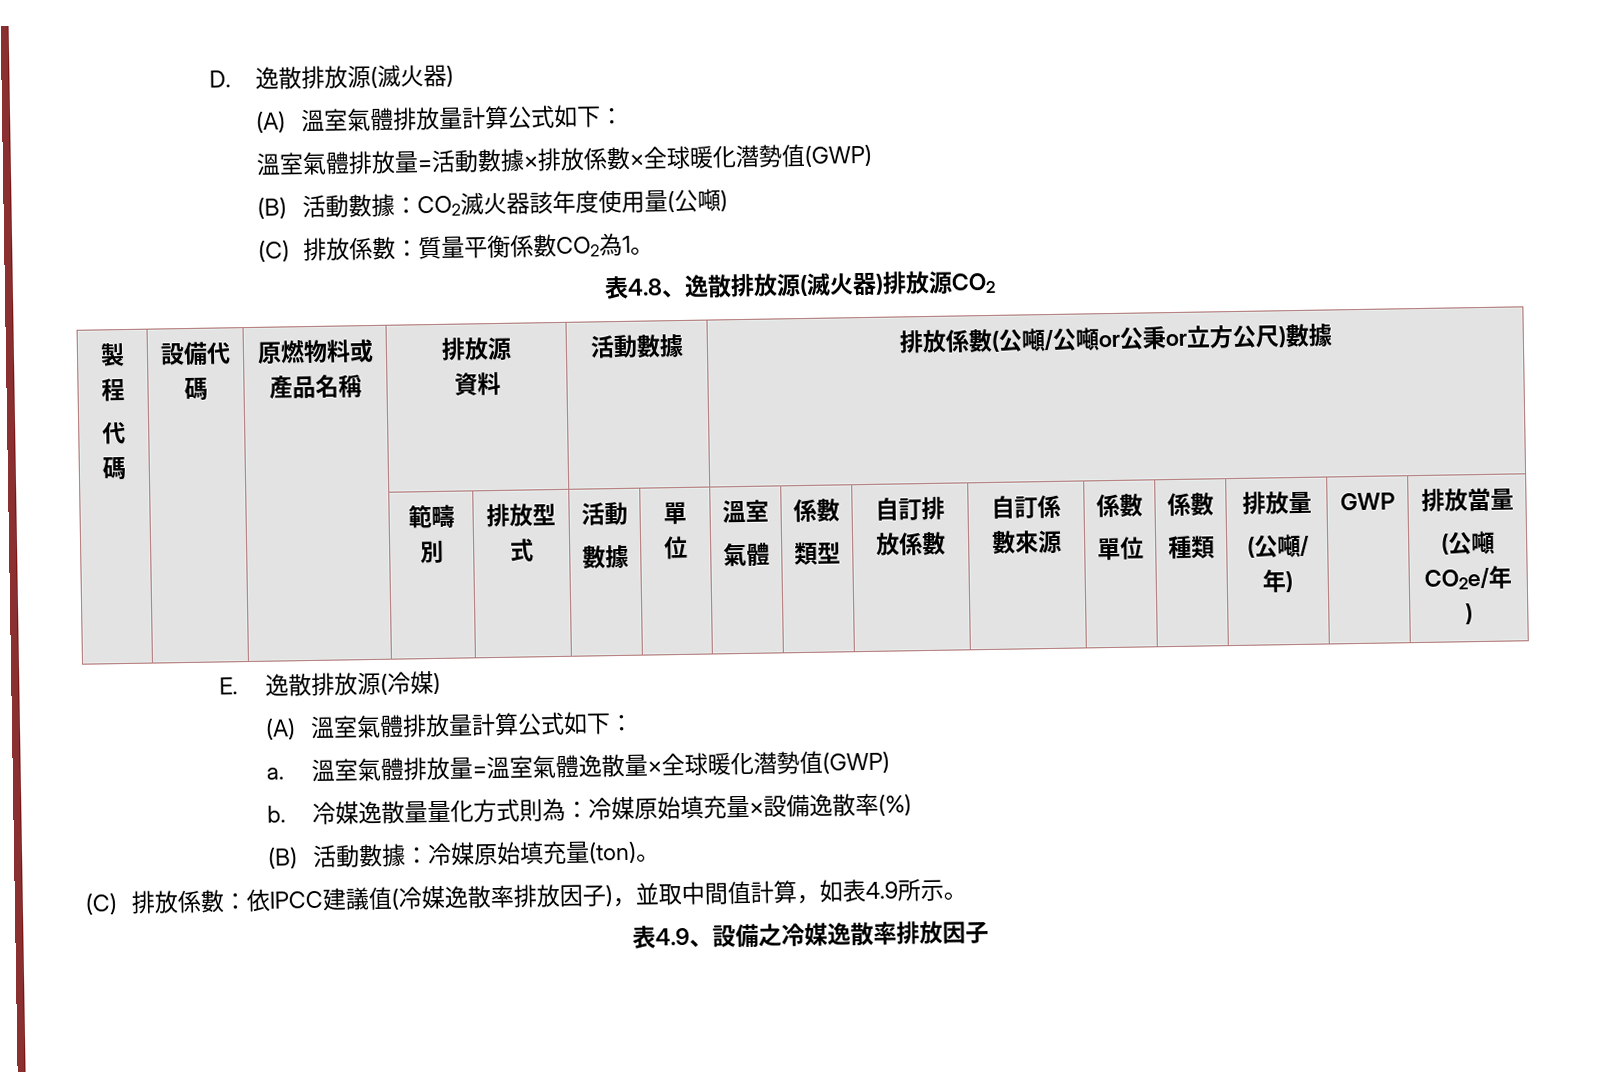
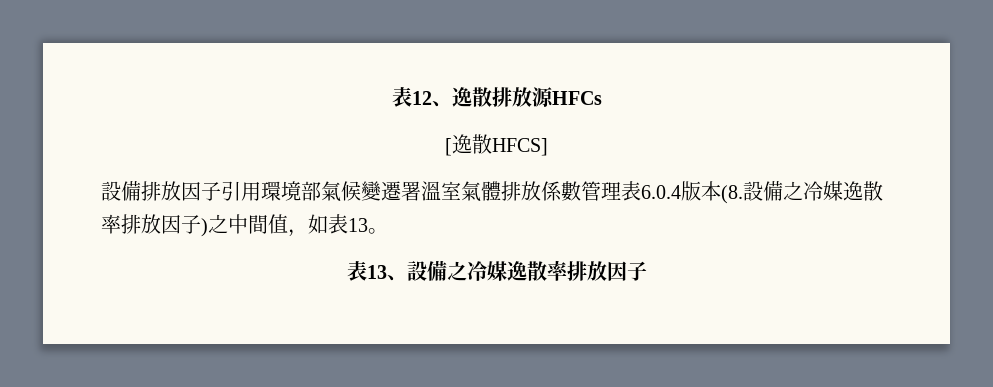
[208,64,454,90] [255,104,625,133] [255,143,873,176] [256,188,729,219] [257,232,655,262] [604,270,996,300] [100,343,125,367] [101,378,125,402] [102,422,126,445] [102,457,127,481] [160,341,231,367] [184,377,208,402] [256,338,374,364] [269,374,362,400] [441,336,512,362] [453,371,501,396] [590,333,684,359] [898,323,1332,354] [407,504,455,529] [420,539,444,564] [486,503,556,528] [510,538,534,562] [581,501,628,526] [582,544,629,569] [663,501,687,525] [663,535,688,560] [722,499,769,524] [723,542,770,567] [793,498,840,523] [794,541,841,566] [875,496,945,521] [875,531,946,556] [991,494,1061,519] [991,529,1062,555] [1096,493,1143,518] [1097,536,1144,561] [1167,492,1214,517] [1168,535,1215,560] [1241,491,1312,515] [1246,533,1309,558] [1262,569,1293,593] [1340,492,1395,511] [1420,487,1514,512] [1441,530,1495,555] [1424,565,1512,590] [1465,603,1473,625] [218,671,441,697] [264,711,635,740] [265,750,891,783] [266,792,913,826] [266,840,661,869] [85,886,400,915] D.逸散排放源(滅火器) // (A)溫室氣體排放量計算公式如下： // 溫室氣體排放量=活動數據×排放係數×全球暖化潛勢值(GWP) // (B)活動數據：CO2滅火器該年度使用量(公噸) // (C)排放係數：質量平衡係數CO2為1。 // 表4.8、逸散排放源(滅火器)排放源CO2 // 製程 // 代碼 | 設備代碼 | 原燃物料或產品名稱 | 排放源 // 資料 | 活動數據 | 排放係數(公噸/公噸or公秉or立方公尺)數據 // | | | 範疇別 | 排放型式 | 活動 // 數據 | 單位 | 溫室 // 氣體 | 係數 // 類型 | 自訂排放係數 | 自訂係數來源 | 係數 // 單位 | 係數 // 種類 | 排放量 // (公噸/年) | GWP | 排放當量 // (公噸CO2e/年) // E.逸散排放源(冷媒) // (A)溫室氣體排放量計算公式如下： // a.溫室氣體排放量=溫室氣體逸散量×全球暖化潛勢值(GWP) // b.冷媒逸散量量化方式則為：冷媒原始填充量×設備逸散率(%) // (B)活動數據：冷媒原始填充量(ton)。 // (C)排放係數：依IPCC建議值( -> [391,87,602,107] [445,134,548,156] [101,181,803,204] 表12、逸散排放源HFCs // [逸散HFCS] // 設備排放因子引用環境部氣候變遷署溫室氣體排放係數管理表6.0.4版本(8.設備之
[611,878,967,908] [632,925,690,949] ，並取中間值計算，如表4.9所示。 // 表4.9 -> [208,214,388,237] [346,261,387,281] 之中間值，如表13。 // 表13

